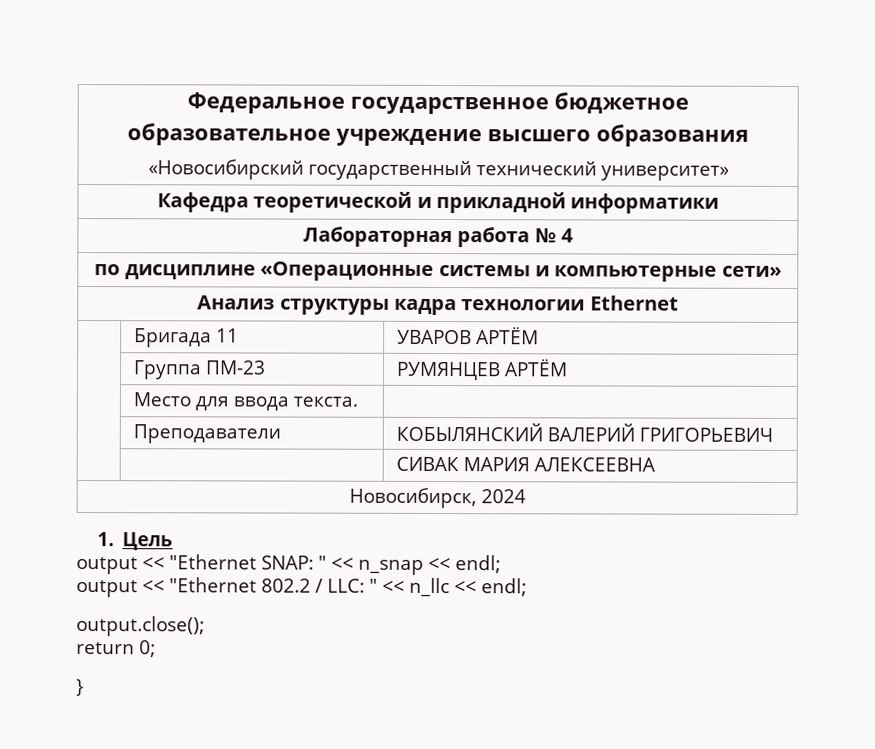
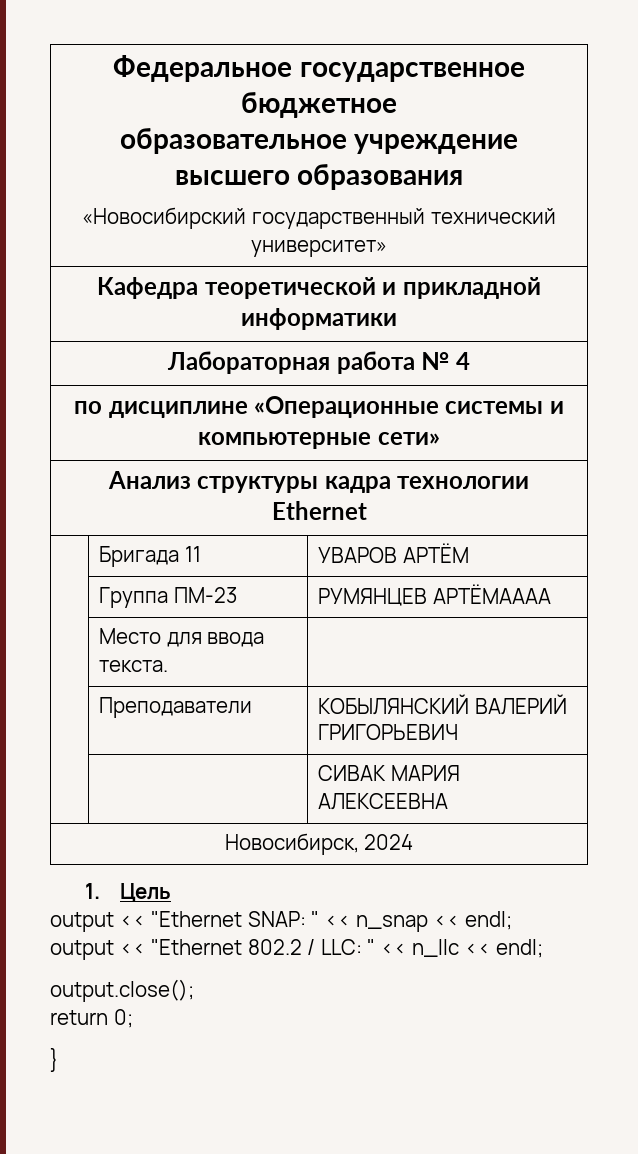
[503,359,568,377] АРТЁМ -> [432,584,551,604] АРТЁМАААА

